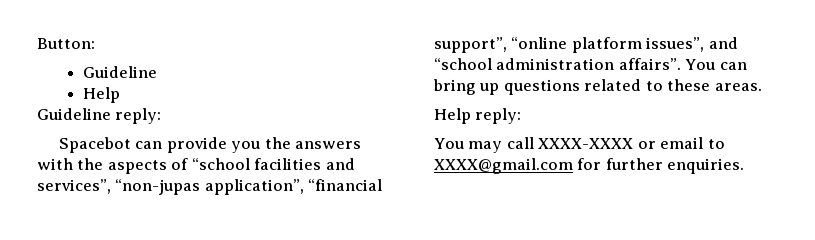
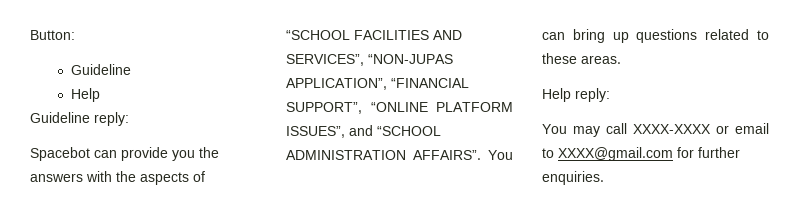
[191,158,355,170] [37,179,383,195] [434,37,738,53] [434,58,681,70] “school facilities and services”, “non-jupas application”, “financial support”, “online platform issues”, and “school administration affairs”. -> [286,30,462,40] [286,54,453,66] [286,78,469,90] [286,102,513,114] [286,125,441,138] [286,150,481,160] “SCHOOL FACILITIES AND SERVICES”, “NON-JUPAS APPLICATION”, “FINANCIAL SUPPORT”, “ONLINE PLATFORM ISSUES”, and “SCHOOL ADMINISTRATION AFFAIRS”.

